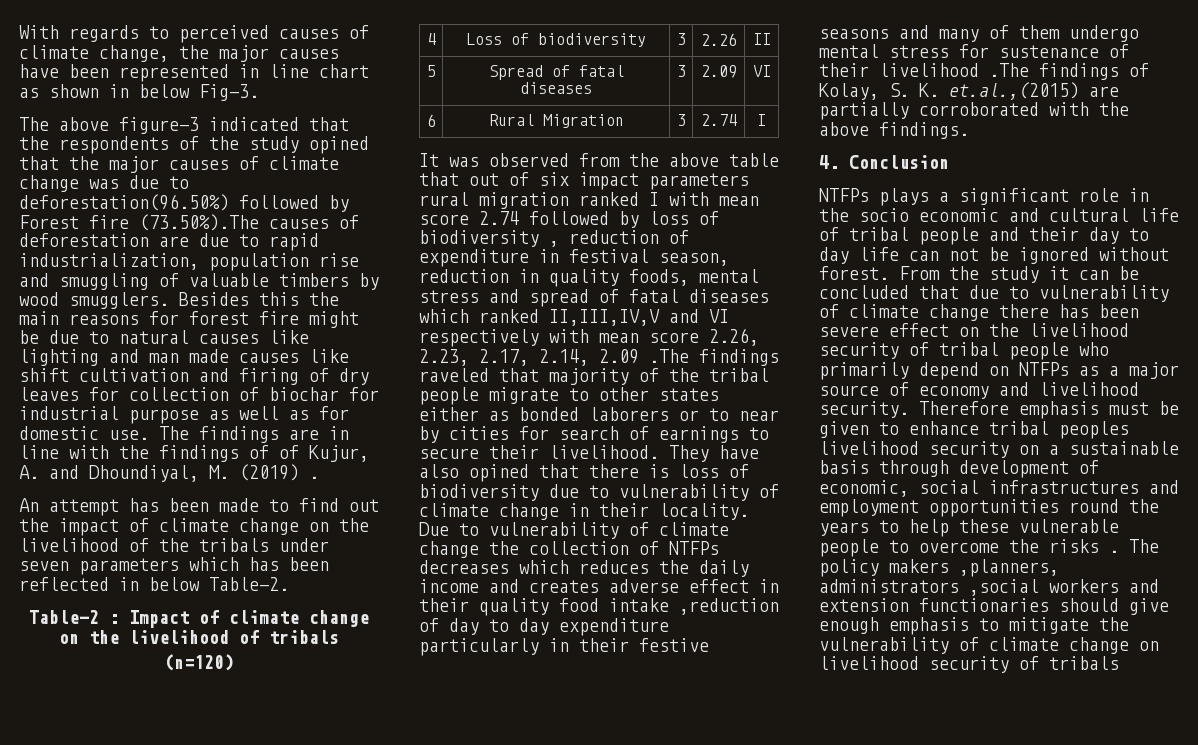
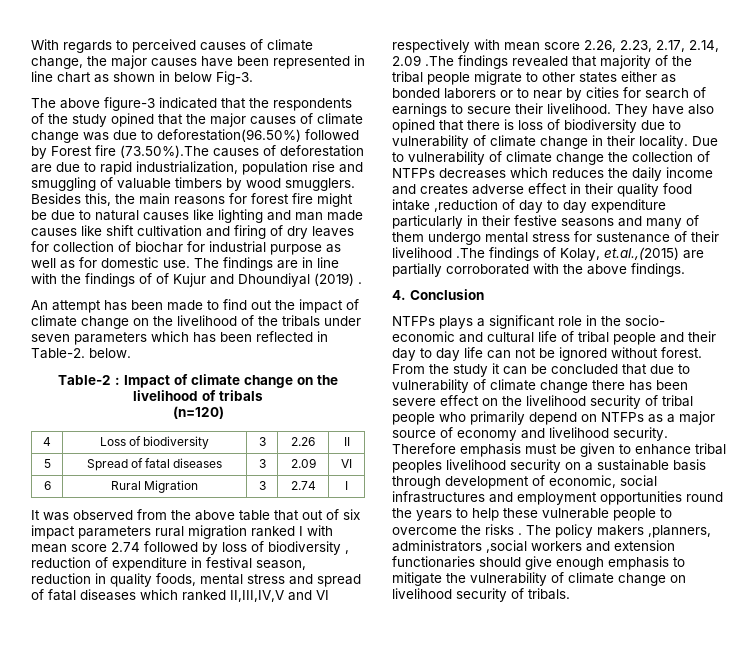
[259,292,299,306] this -> [85,193,111,206] this,
[309,445,369,462] [19,465,229,482] Kujur, A. and Dhoundiyal, M. -> [173,273,310,287] Kujur and Dhoundiyal
[149,577,200,591] below -> (328, 336) none
(289, 584) none -> [89,348,131,358] below.
[419,368,489,382] raveled -> [512,56,568,67] revealed
[889,83,939,97] S. K. -> (600, 254) none
[859,208,909,222] socio -> [625,315,665,326] socio-
[1049,656,1119,670] tribals -> [528,588,570,600] tribals.

